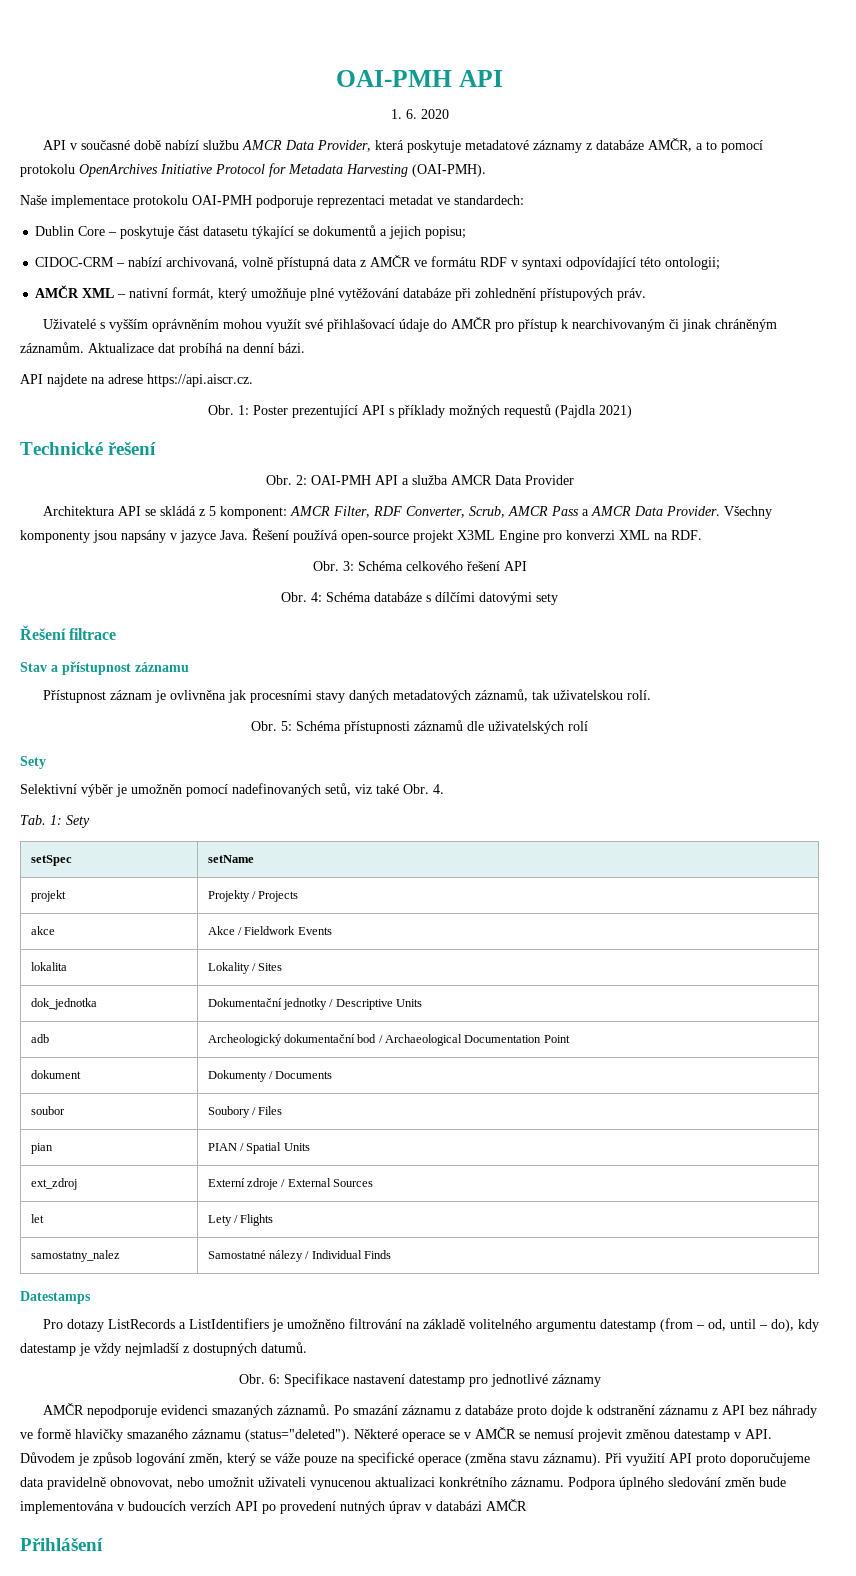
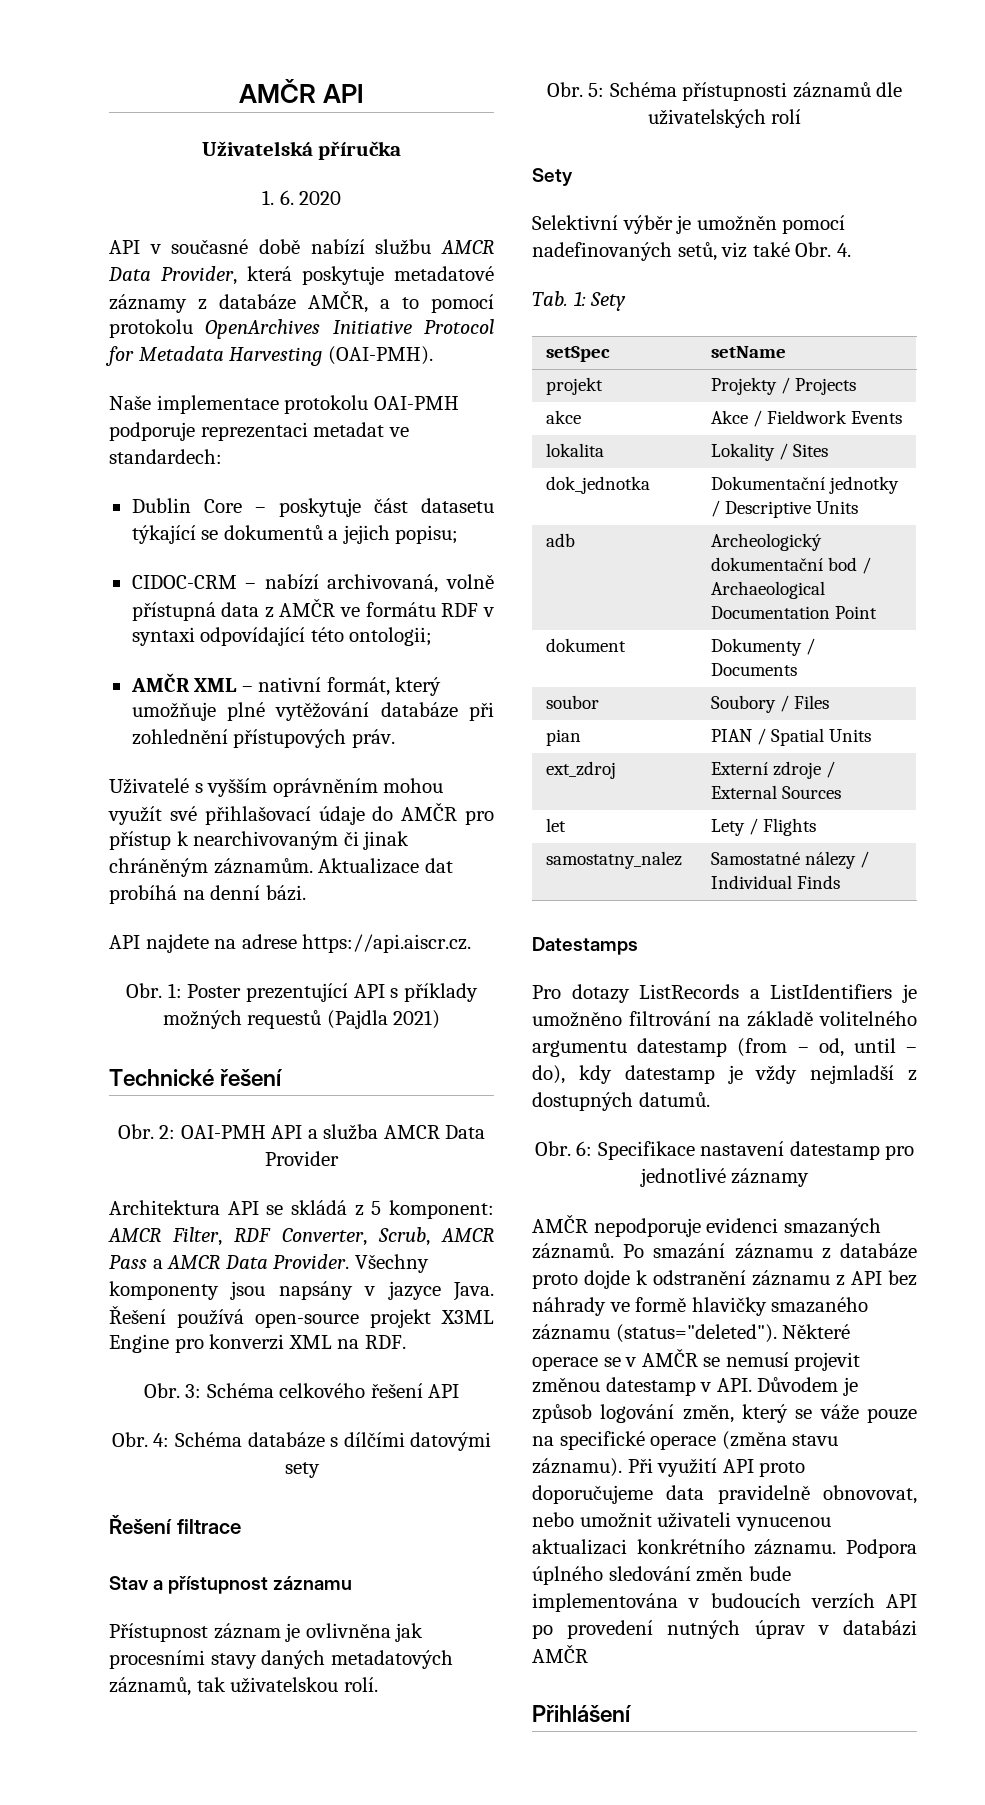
[336,70,503,87] OAI-PMH API -> [238,79,365,103] [201,141,402,160] AMČR API // Uživatelská příručka

